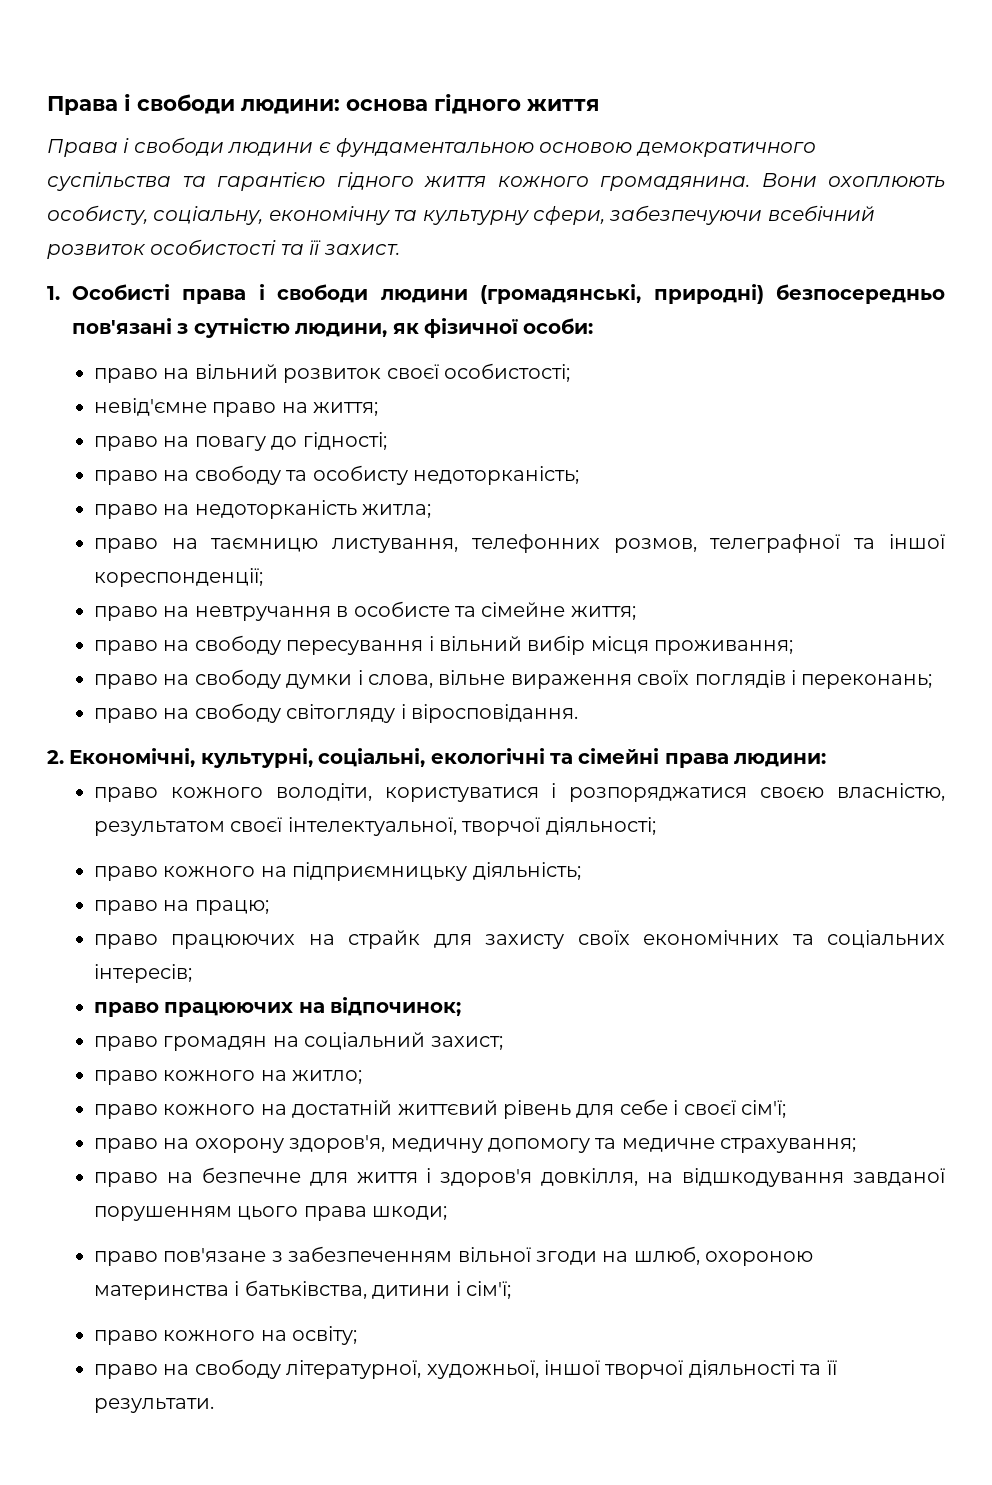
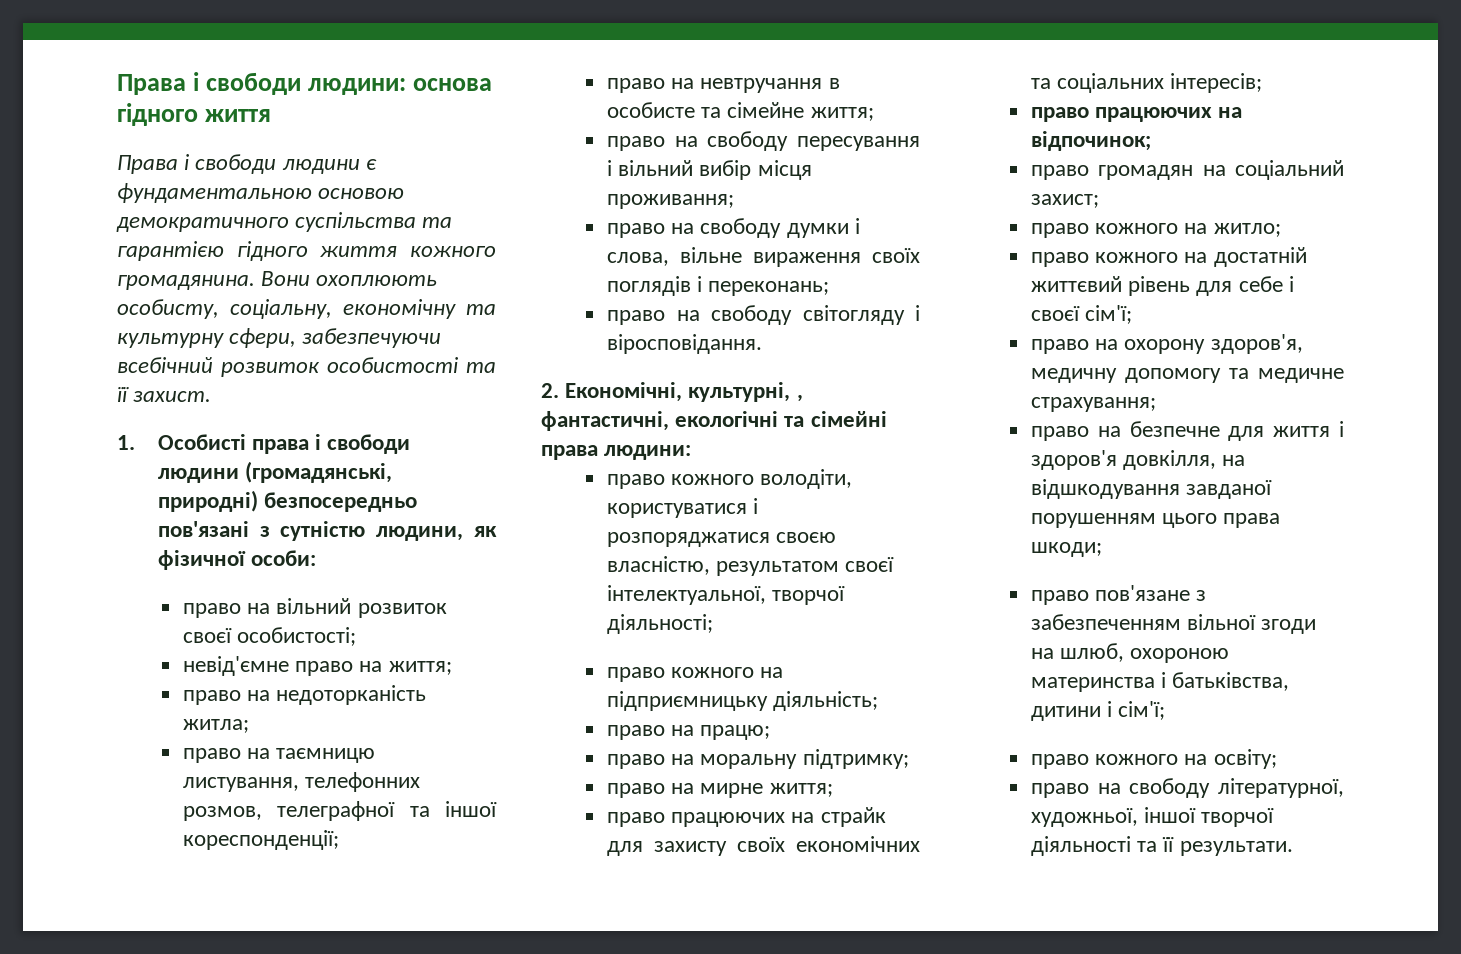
[93,432,387,451] [93,465,579,485] // право на повагу до гідності; // право на свободу та особисту недоторканість; -> (452, 668) none
[318,748,426,767] соціальні, -> [796,395,803,402] [541,411,669,431] , фантастичні,
(269, 907) none -> [606,749,909,769] [606,783,833,798] // право на моральну підтримку; // право на мирне життя;

